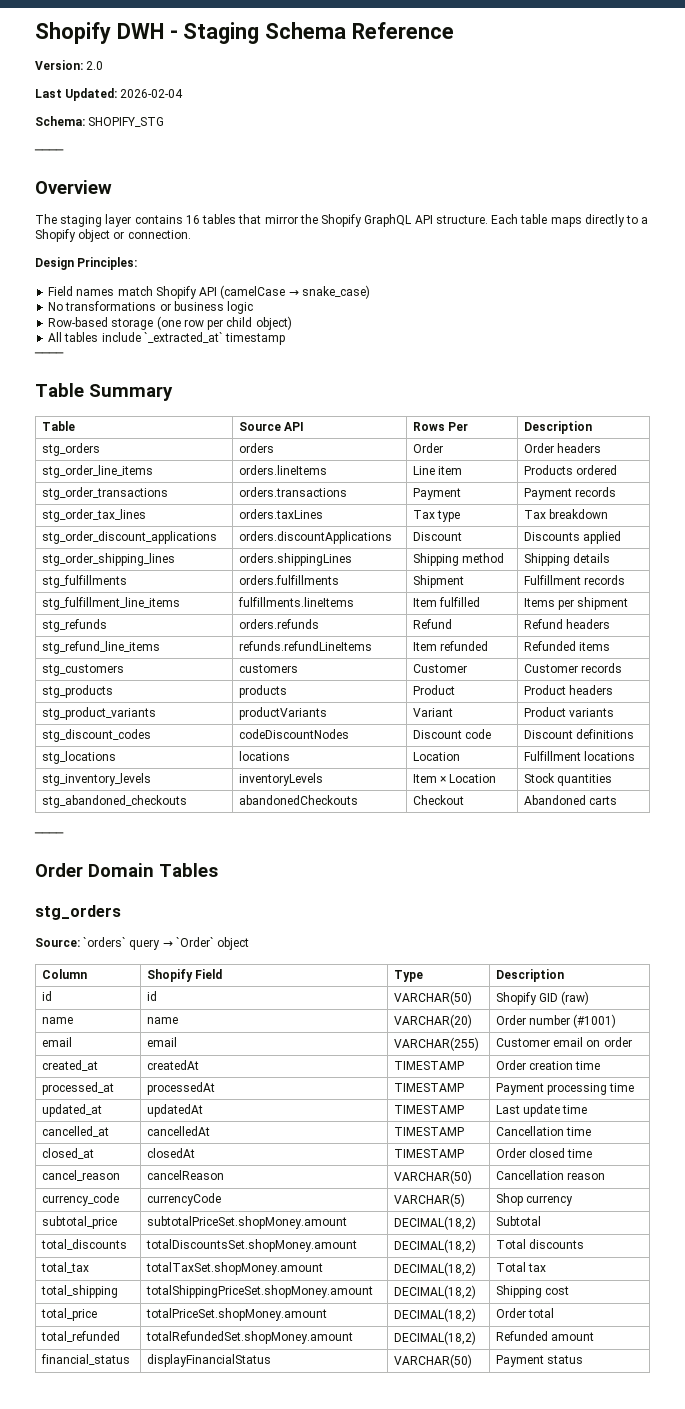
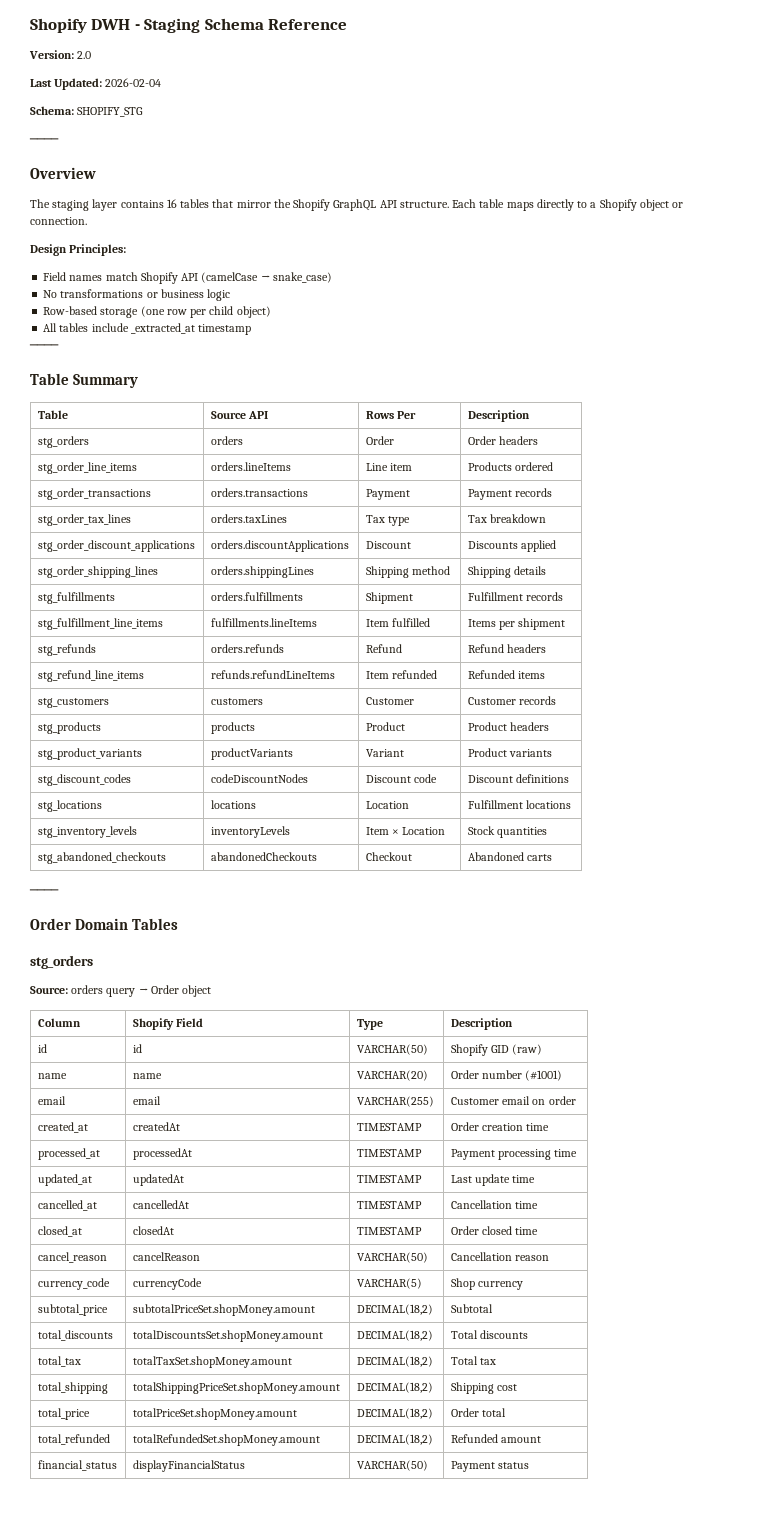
[143,332,223,343] `_extracted_at` -> [130,323,195,334] _extracted_at
[83,937,127,947] `orders` -> [71,985,104,994] orders
[175,937,214,947] `Order` -> [150,985,179,994] Order

